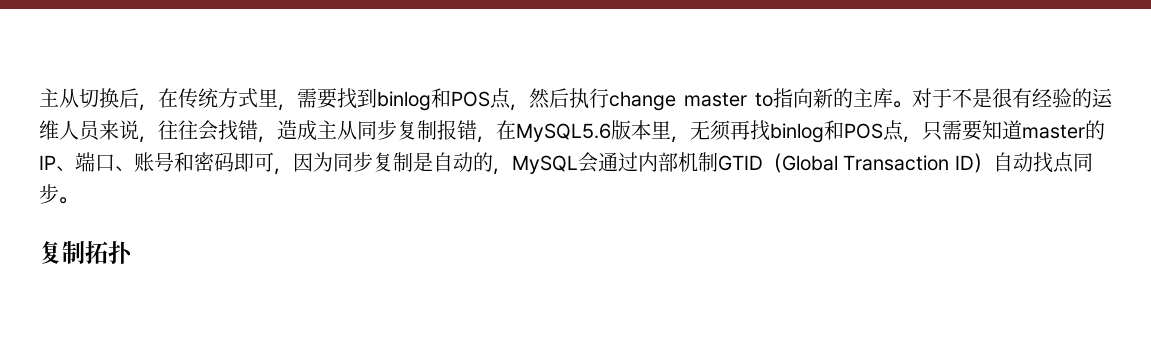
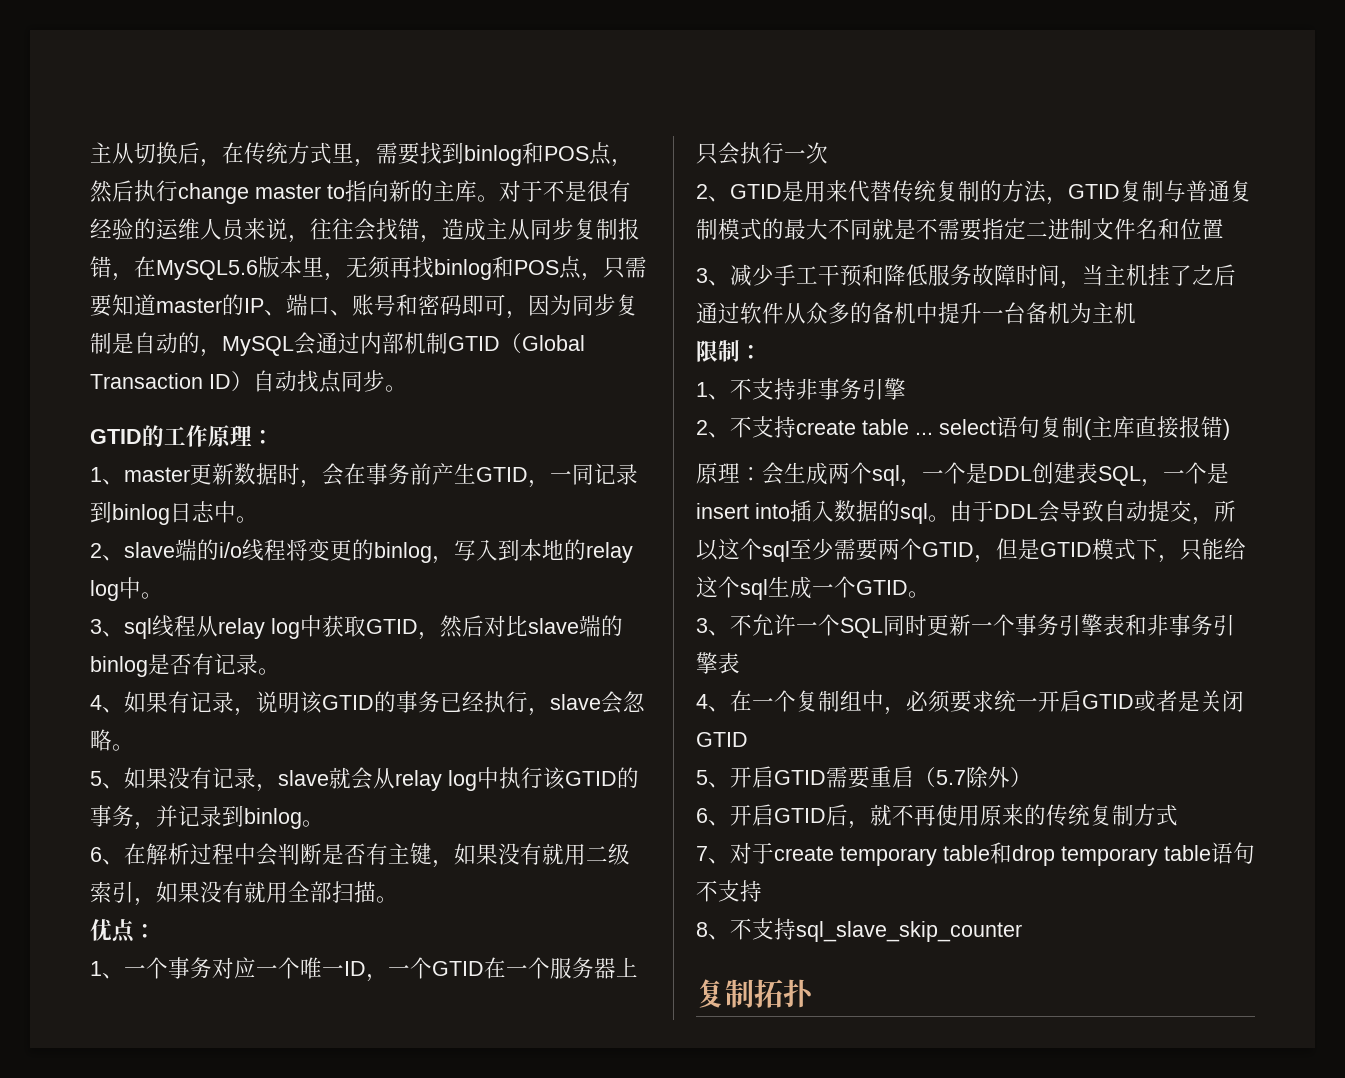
(78, 200) none -> [90,425,274,447] [90,463,638,488] [90,501,258,525] [90,539,633,564] [90,577,163,601] [90,615,623,640] [90,653,280,677] [90,691,645,716] [90,729,134,751] [90,767,639,792] [90,805,324,830] [90,843,630,868] [90,881,398,906] [90,919,156,943] [90,957,638,982] [696,142,828,165] [696,180,1252,205] [696,218,1224,241] [696,264,1236,289] [696,302,1136,324] [696,340,762,362] [696,378,906,400] [696,416,1230,440] [696,462,1229,487] [696,500,1236,525] [696,538,1246,563] [696,576,930,600] [696,614,1235,638] [696,652,740,674] [696,690,1244,715] [696,732,748,747] [696,766,1032,789] [696,804,1178,829] [696,842,1255,866] [696,880,762,902] [696,918,1022,942] // GTID的工作原理： // 1、master更新数据时，会在事务前产生GTID，一同记录到binlog日志中。 // 2、slave端的i/o线程将变更的binlog，写入到本地的relay log中。 // 3、sql线程从relay log中获取GTID，然后对比slave端的binlog是否有记录。 // 4、如果有记录，说明该GTID的事务已经执行，slave会忽略。 // 5、如果没有记录，slave就会从relay log中执行该GTID的事务，并记录到binlog。 // 6、在解析过程中会判断是否有主键，如果没有就用二级索引，如果没有就用全部扫描。 // 优点： // 1、一个事务对应一个唯一ID，一个GTID在一个服务器上只会执行一次 // 2、GTID是用来代替传统复制的方法，GTID复制与普通复制模式的最大不同就是不需要指定二进制文件名和位置 // 3、减少手工干预和降低服务故障时间，当主机挂了之后通过软件从众多的备机中提升一台备机为主机 // 限制： // 1、不支持非事务引擎 // 2、不支持create table ... select语句复制(主库直接报错) // 原理：会生成两个sql，一个是DDL创建表SQL，一个是insert into插入数据的sql。由于DDL会导致自动提交，所以这个sql至少需要两个GTID，但是GTID模式下，只能给这个sql生成一个GTID。 // 3、不允许一个SQL同时更新一个事务引擎表和非事务引擎表 // 4、在一个复制组中，必须要求统一开启GTID或者是关闭GTID // 5、开启GTID需要重启（5.7除外） // 6、开启GTID后，就不再使用原来的传统复制方式 // 7、对于create temporary table和drop temporary table语句不支持 // 8、不支持sql_slave_skip_counter

